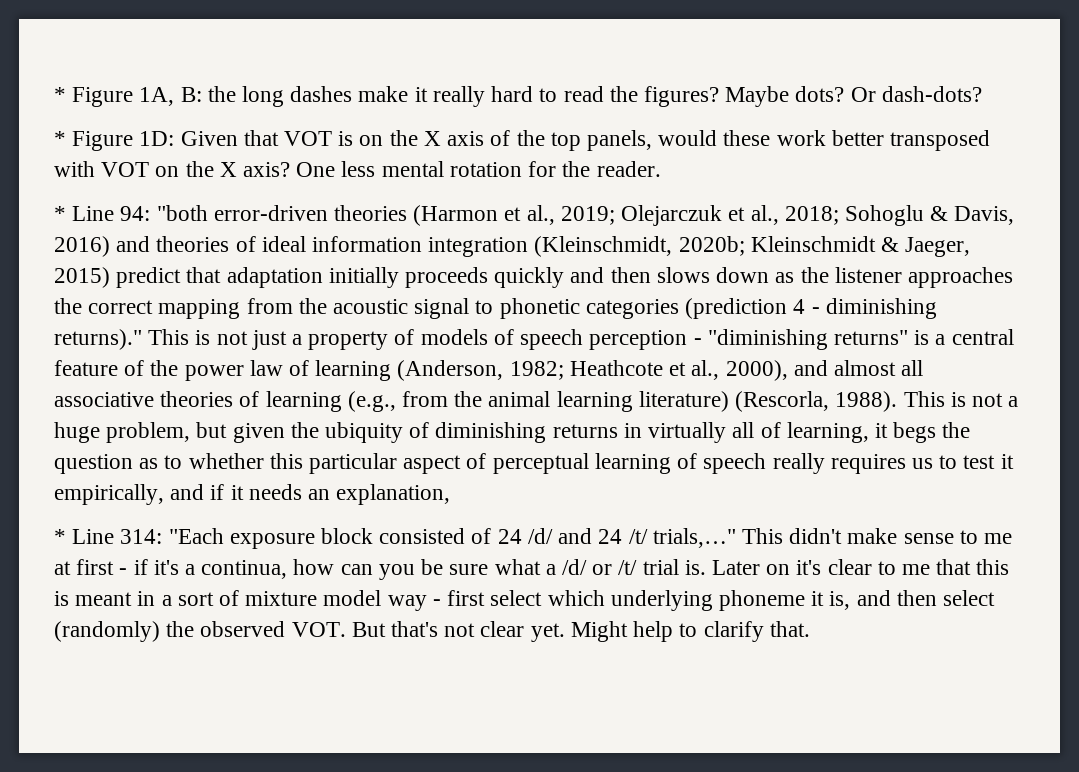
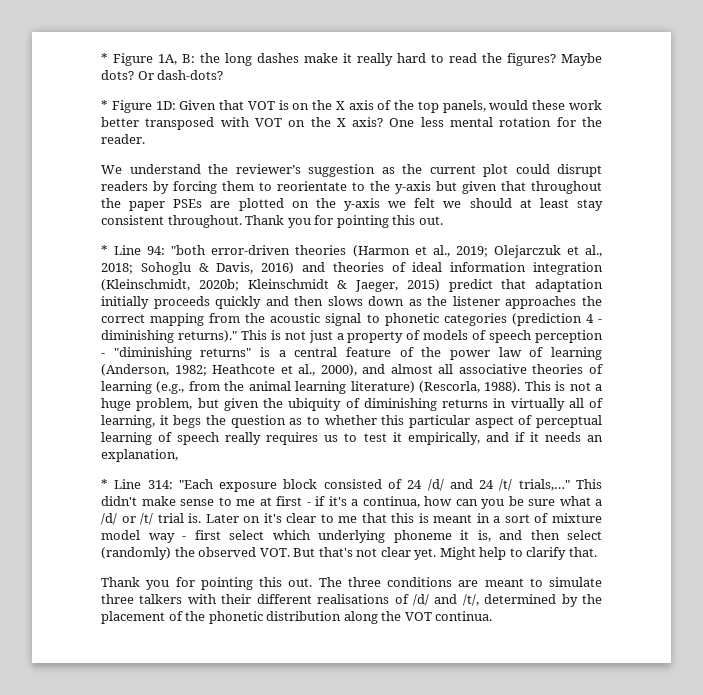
(661, 169) none -> [101,164,602,177] [101,181,602,194] [101,198,604,211] [101,215,443,228] // We understand the reviewer’s suggestion as the current plot could disrupt readers by forcing them to reorientate to the y-axis but given that throughout the paper PSEs are plotted on the y-axis we felt we should at least stay consistent throughout. Thank you for pointing this out.
(810, 629) none -> [101,577,602,590] [101,594,603,607] [101,611,493,624] // Thank you for pointing this out. The three conditions are meant to simulate three talkers with their different realisations of /d/ and /t/, determined by the placement of the phonetic distribution along the VOT continua.

